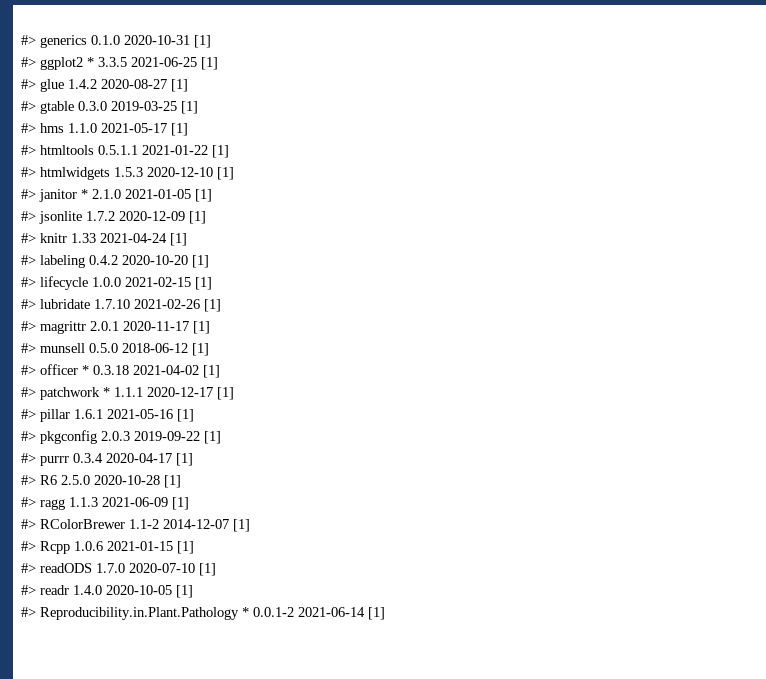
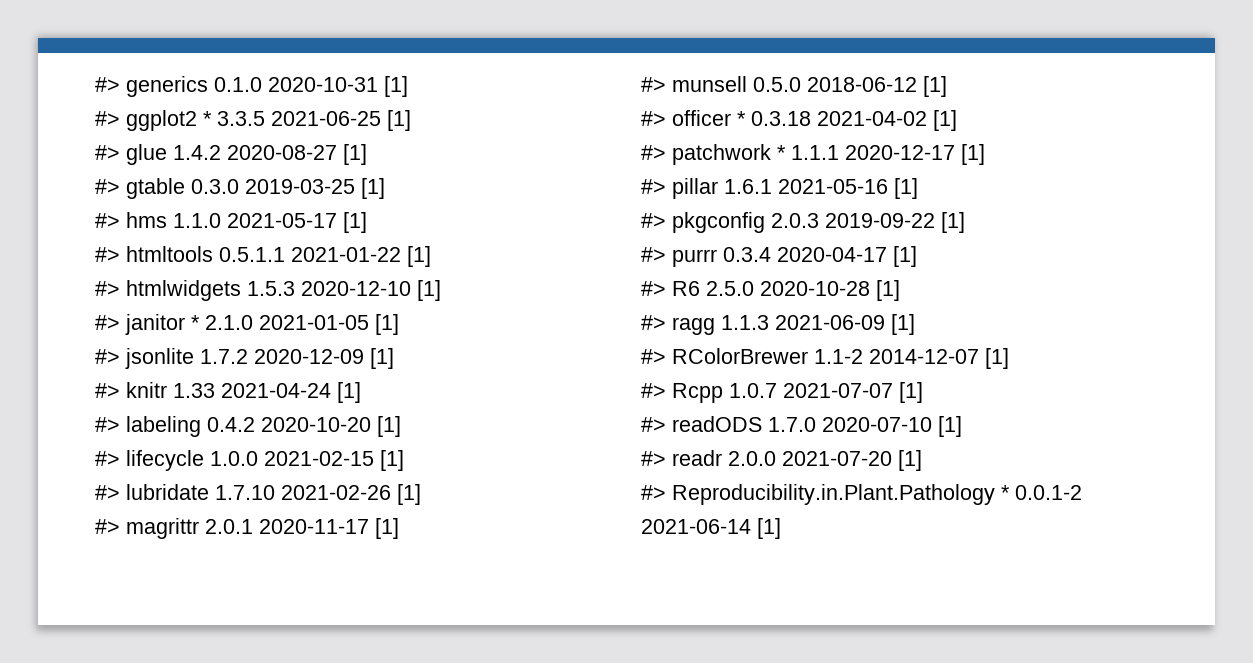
[74,541,173,551] 1.0.6 2021-01-15 -> [729,383,893,398] 1.0.7 2021-07-07
[73,585,172,595] 1.4.0 2020-10-05 -> [728,451,892,466] 2.0.0 2021-07-20

